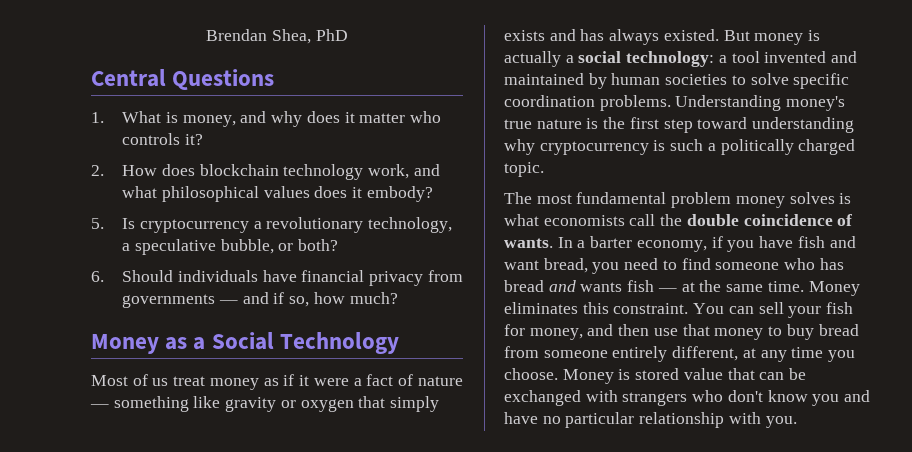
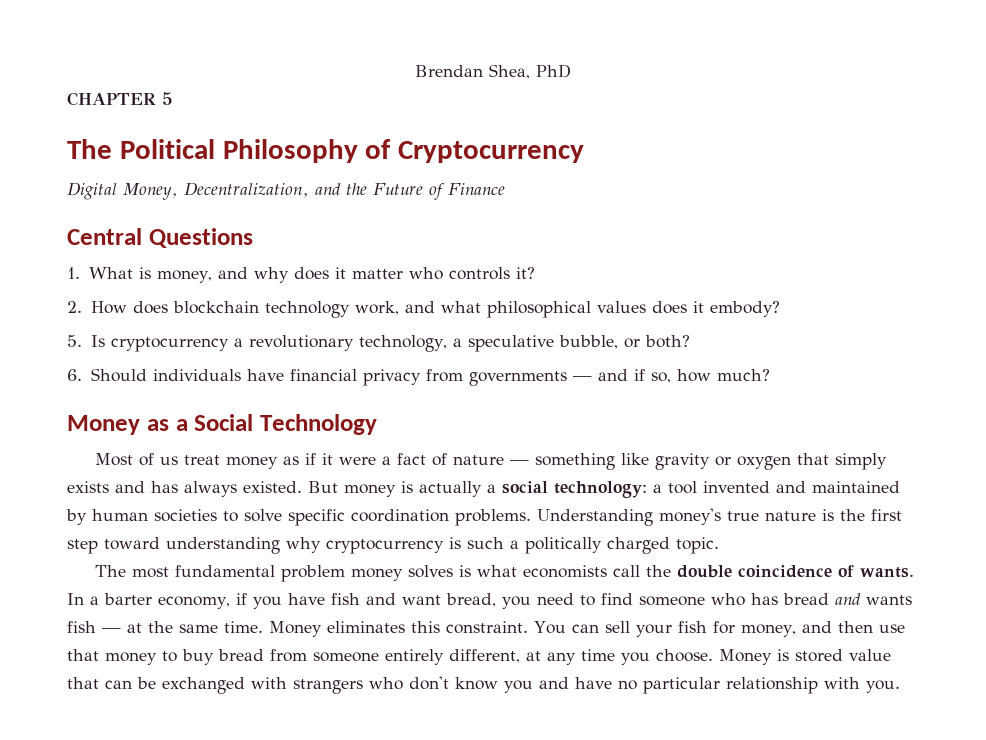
(348, 35) none -> [67,92,173,106] [67,139,585,163] [67,182,505,200] // CHAPTER 5 // The Political Philosophy of Cryptocurrency // Digital Money, Decentralization, and the Future of Finance

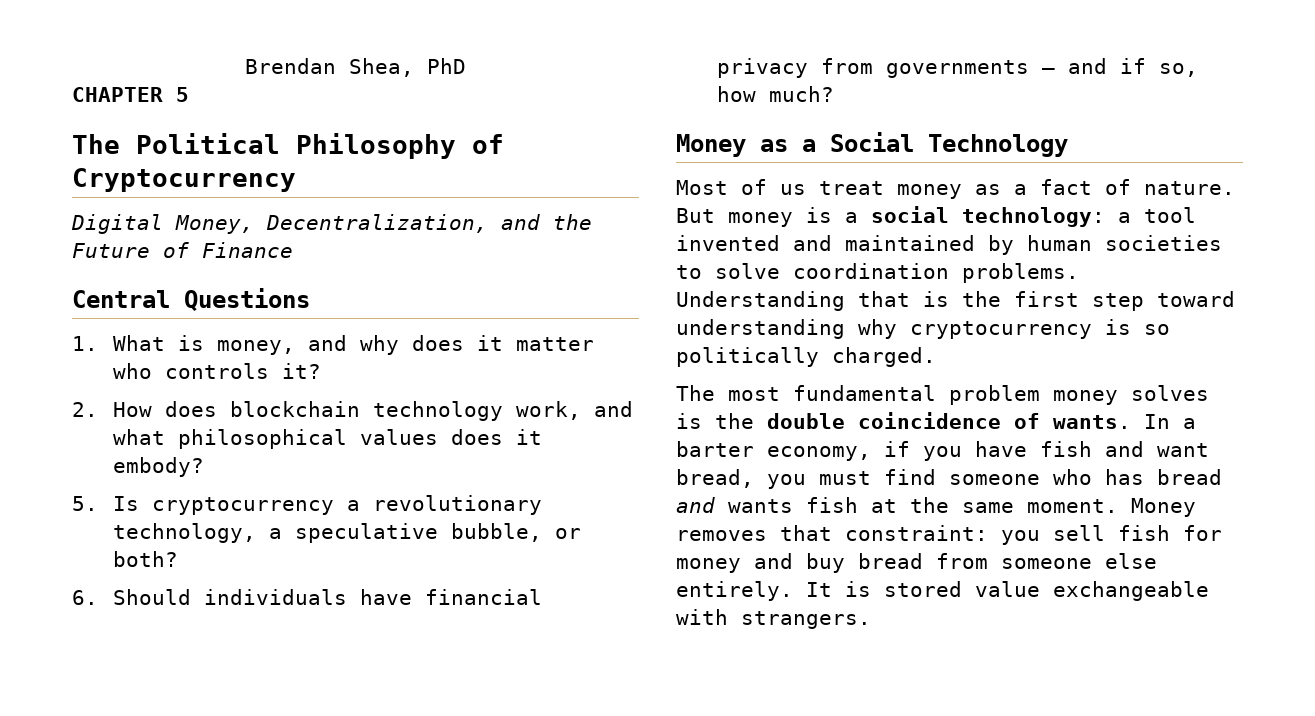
[304,453,887,470] [67,481,302,497] if it were a fact of nature — something like gravity or oxygen that simply exists and has always existed. -> [1014,179,1235,195] a fact of nature.
[419,481,482,497] actually -> (832, 215) none
[288,509,345,526] specific -> (780, 271) none
[659,508,816,525] money's true nature -> [858,291,910,307] that
[467,537,719,554] such a politically charged topic. -> [1144,324,1170,335] [676,347,936,367] so politically charged.
[476,565,640,578] what economists call -> (702, 421) none
[536,593,595,606] need to -> [819,471,871,485] must
[102,628,121,633] — -> (858, 505) none
[224,621,905,637] [67,649,891,665] [67,676,900,694] time. Money eliminates this constraint. You can sell your fish for money, and then use that money to buy bread from someone entirely different, at any time you choose. Money is stored value that can be exchanged with strangers who don't know you and have no particular relationship with you. -> [1027,498,1196,517] [676,525,1222,545] [676,553,1157,573] [676,581,1209,601] [676,609,871,629] moment. Money removes that constraint: you sell fish for money and buy bread from someone else entirely. It is stored value exchangeable with strangers.

